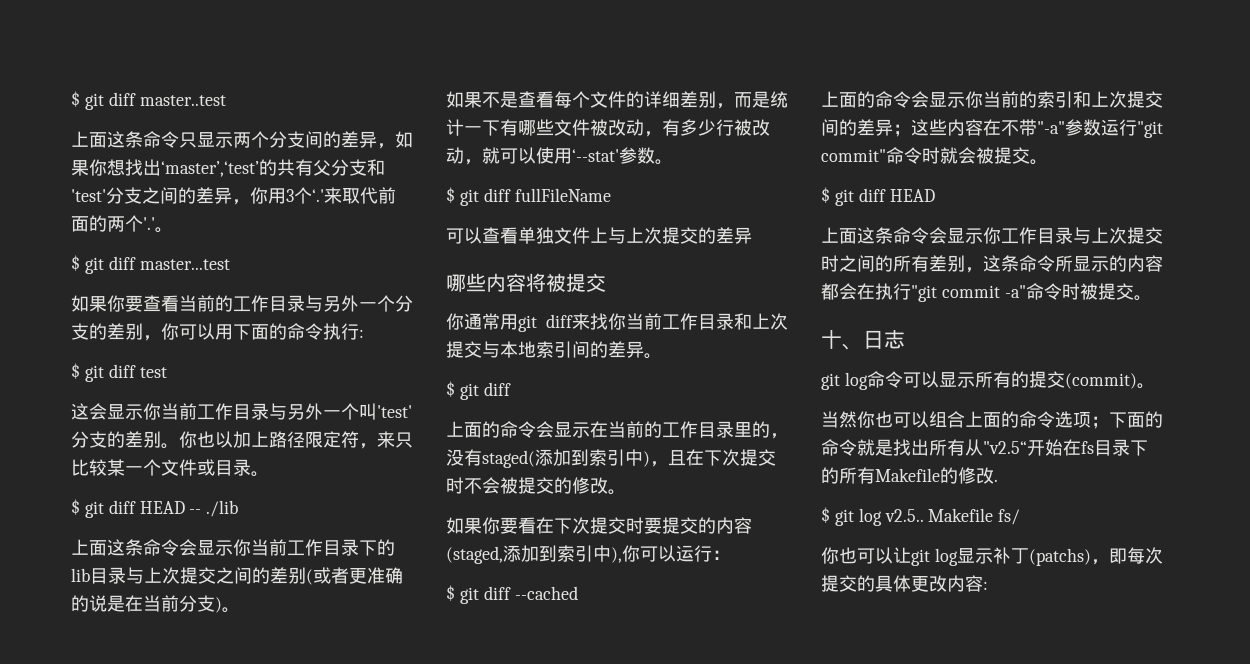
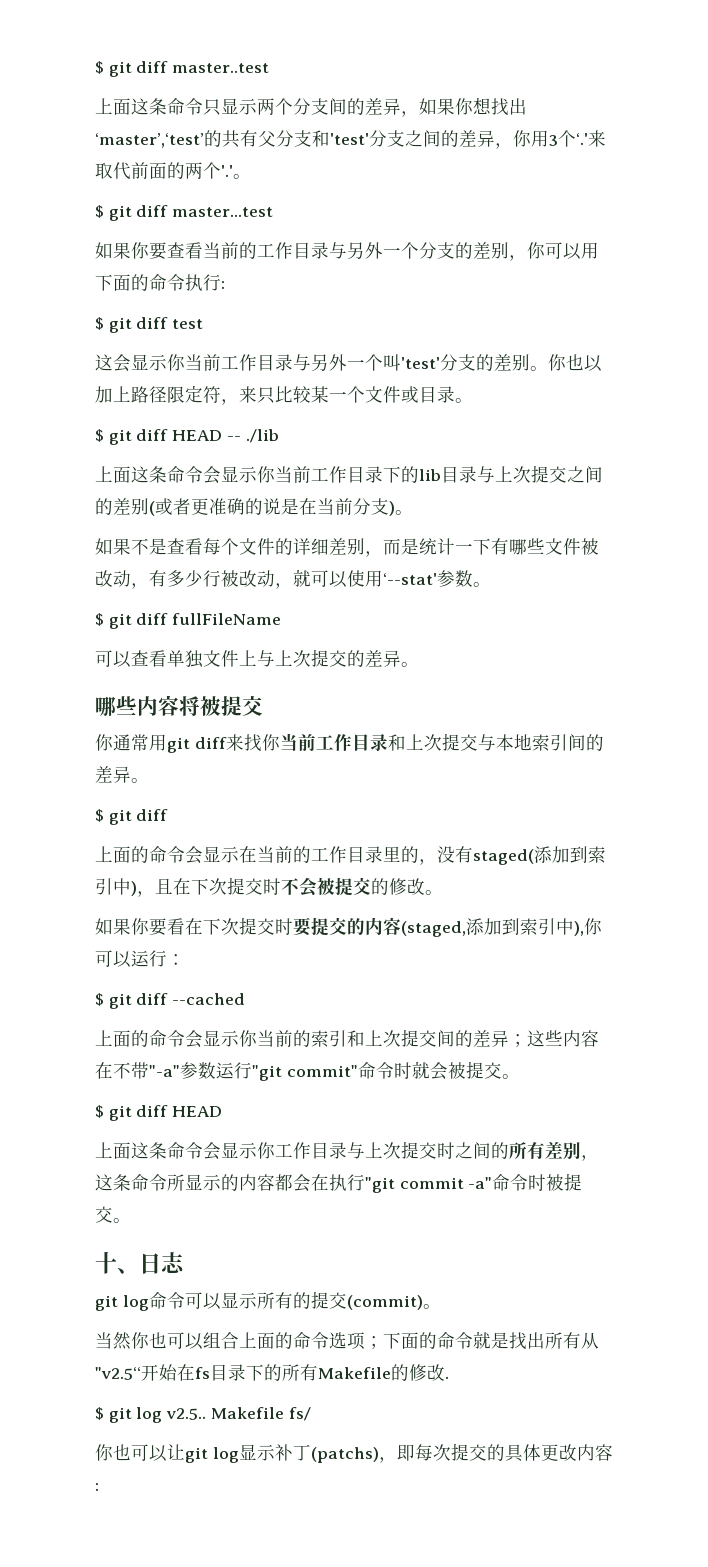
(752, 235) none -> [401,662,419,667] 。

